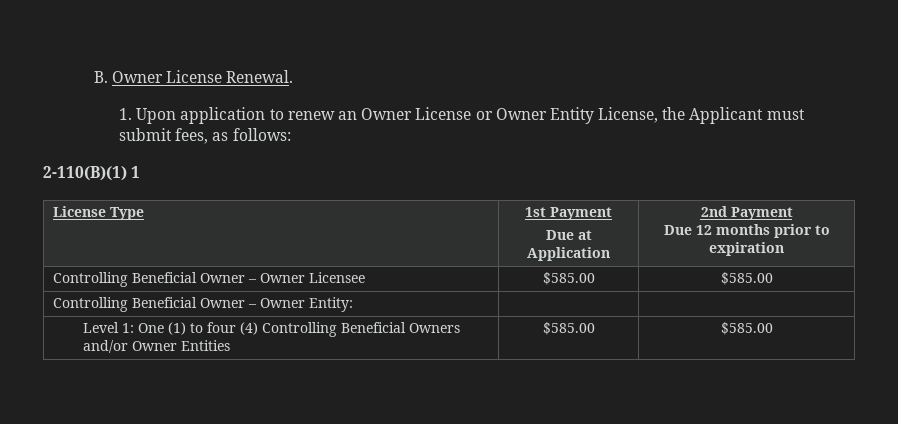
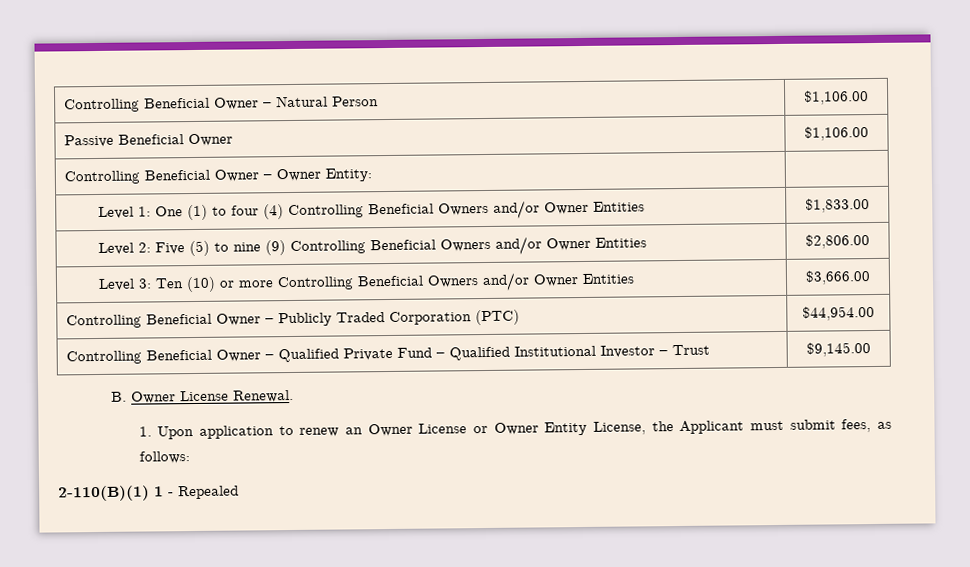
(93, 77) none -> [64,95,380,113] [804,90,869,105] [64,133,234,148] [804,126,869,141] [64,168,373,185] [97,200,645,221] [805,198,870,213] [97,236,647,257] [805,234,870,249] [97,272,635,293] [805,270,871,285] [66,309,521,329] [802,305,875,321] [66,344,711,365] [806,342,871,357] Controlling Beneficial Owner – Natural Person | $1,106.00 // Passive Beneficial Owner | $1,106.00 // Controlling Beneficial Owner – Owner Entity: | // Level 1: One (1) to four (4) Controlling Beneficial Owners and/or Owner Entities | $1,833.00 // Level 2: Five (5) to nine (9) Controlling Beneficial Owners and/or Owner Entities | $2,806.00 // Level 3: Ten (10) or more Controlling Beneficial Owners and/or Owner Entities | $3,666.00 // Controlling Beneficial Owner – Publicly Traded Corporation (PTC) | $44,954.00 // Controlling Beneficial Owner – Qualified Private Fund – Qualified Institutional Investor – Trust | $9,145.00 //
[52,206,144,220] [525,207,612,220] [545,230,592,240] [527,247,610,261] [700,206,793,220] [663,224,830,238] [709,242,784,256] [52,272,365,287] [542,272,595,285] [720,272,773,285] [52,297,353,312] [83,322,461,337] [83,340,231,353] [542,322,595,335] [720,322,773,335] // License Type | 1st Payment // Due at Application | 2nd Payment // Due 12 months prior to expiration // Controlling Beneficial Owner – Owner Licensee | $585.00 | $585.00 // Controlling Beneficial Owner – Owner Entity: | | // Level 1: One (1) to four (4) Controlling Beneficial Owners and/or Owner Entities | $585.00 | $585.00 -> [168,485,239,500] - Repealed

